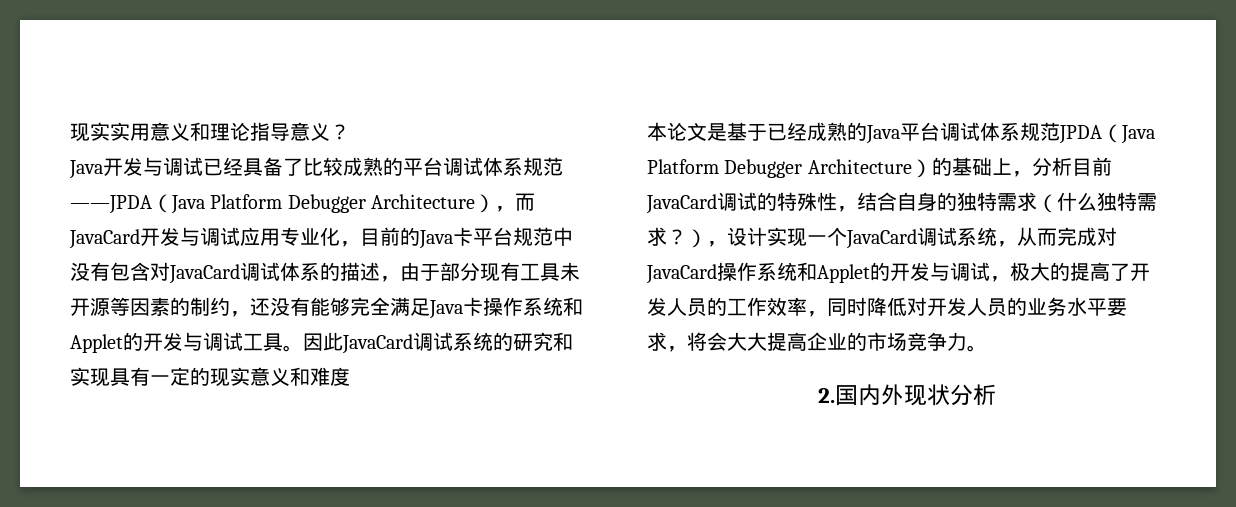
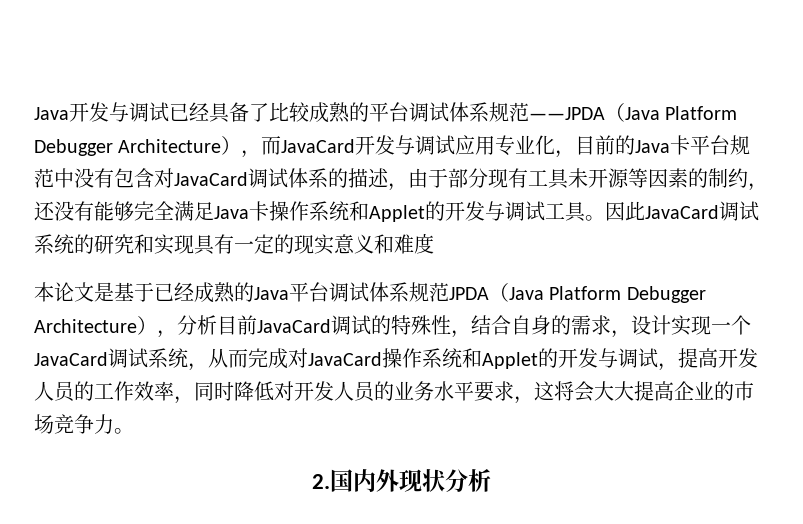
[70,122,350,142] 现实实用意义和理论指导意义？ // -> (34, 113) none
[931,157,1012,176] 的基础上 -> (157, 325) none
[957,192,1157,213] [647,227,707,248] 独特需求（什么独特需求？） -> [571,315,611,335] 需求
[1010,262,1130,281] 极大的提高了 -> [678,348,718,368] 提高
(687, 349) none -> [534,381,554,401] 这

